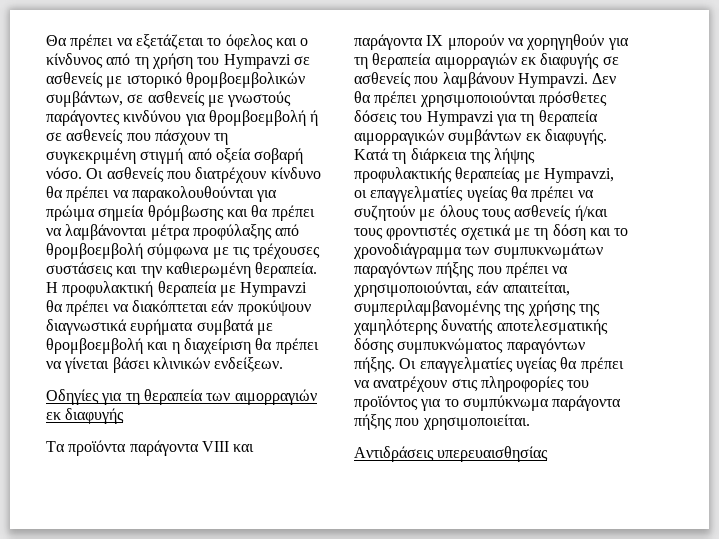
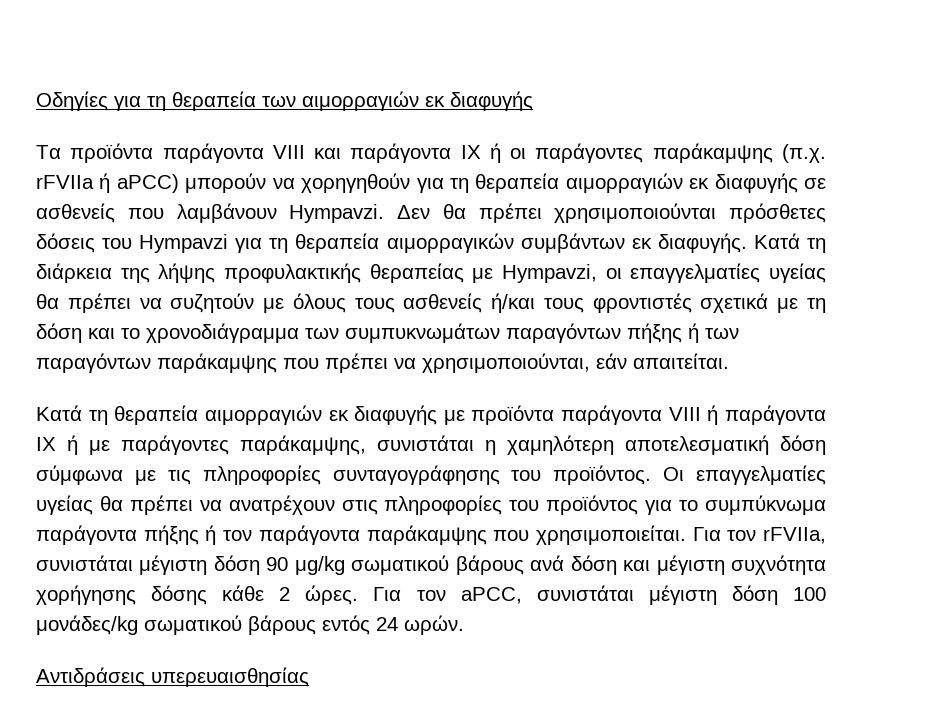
[46,34,309,50] [46,53,310,69] [46,72,305,88] [46,91,292,107] [46,110,319,126] [46,129,229,145] [46,148,304,164] [46,167,321,183] [46,186,278,202] [46,205,315,221] [46,224,300,240] [46,243,321,259] [46,262,318,278] [46,281,308,297] [46,300,311,316] [46,319,273,335] [46,338,319,354] [46,357,284,373] Θα πρέπει να εξετάζεται το όφελος και ο κίνδυνος από τη χρήση του Hympavzi σε ασθενείς με ιστορικό θρομβοεμβολικών συμβάντων, σε ασθενείς με γνωστούς παράγοντες κινδύνου για θρομβοεμβολή ή σε ασθενείς που πάσχουν τη συγκεκριμένη στιγμή από οξεία σοβαρή νόσο. Οι ασθενείς που διατρέχουν κίνδυνο θα πρέπει να παρακολουθούνται για πρώιμα σημεία θρόμβωσης και θα πρέπει να λαμβάνονται μέτρα προφύλαξης από θρομβοεμβολή σύμφωνα με τις τρέχουσες συστάσεις και την καθιερωμένη θεραπεία. Η προφυλακτική θεραπεία με Hympavzi θα πρέπει να διακόπτεται εάν προκύψουν διαγνωστικά ευρήματα συμβατά με θρομβοεμβολή και η διαχείριση θα πρέπει να γίνεται βάσει κλινικών ενδείξεων. // -> (36, 101) none
(444, 40) none -> [489,143,826,163] [36,173,179,193] ή οι παράγοντες παράκαμψης (π.χ. rFVIIa ή aPCC)
(475, 270) none -> [688,323,739,343] [36,353,277,373] ή των παραγόντων παράκαμψης
[502,281,570,296] [354,300,600,316] [353,319,608,335] [354,338,585,354] [354,357,395,373] απαιτείται, συμπεριλαμβανομένης της χρήσης της χαμηλότερης δυνατής αποτελεσματικής δόσης συμπυκνώματος παραγόντων πήξης. -> [633,353,729,369] [36,405,826,425] [36,435,826,455] [36,465,652,485] απαιτείται. // Κατά τη θεραπεία αιμορραγιών εκ διαφυγής με προϊόντα παράγοντα VIII ή παράγοντα IX ή με παράγοντες παράκαμψης, συνιστάται η χαμηλότερη αποτελεσματική δόση σύμφωνα με τις πληροφορίες συνταγογράφησης του προϊόντος.
[395,414,530,430] που χρησιμοποιείται. -> [205,525,826,545] [36,555,827,575] [36,585,826,605] [36,615,464,635] ή τον παράγοντα παράκαμψης που χρησιμοποιείται. Για τον rFVIIa, συνιστάται μέγιστη δόση 90 μg/kg σωματικού βάρους ανά δόση και μέγιστη συχνότητα χορήγησης δόσης κάθε 2 ώρες. Για τον aPCC, συνιστάται μέγιστη δόση 100 μονάδες/kg σωματικού βάρους εντός 24 ωρών.

